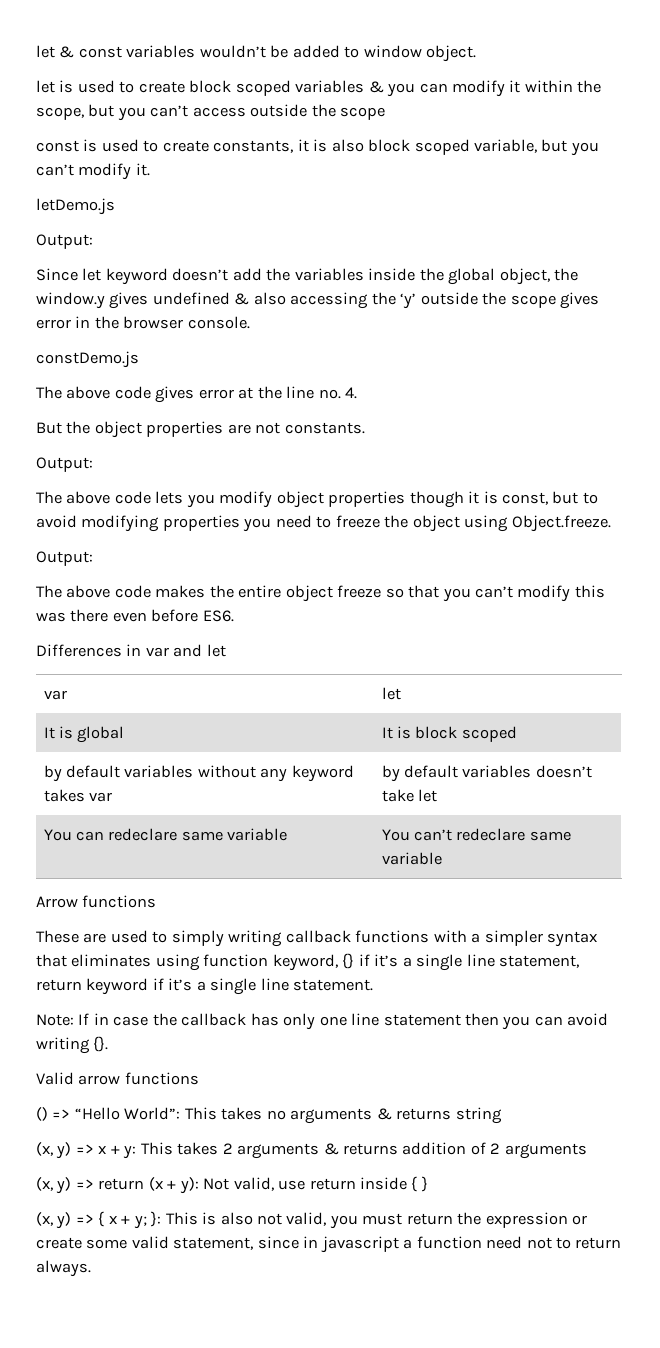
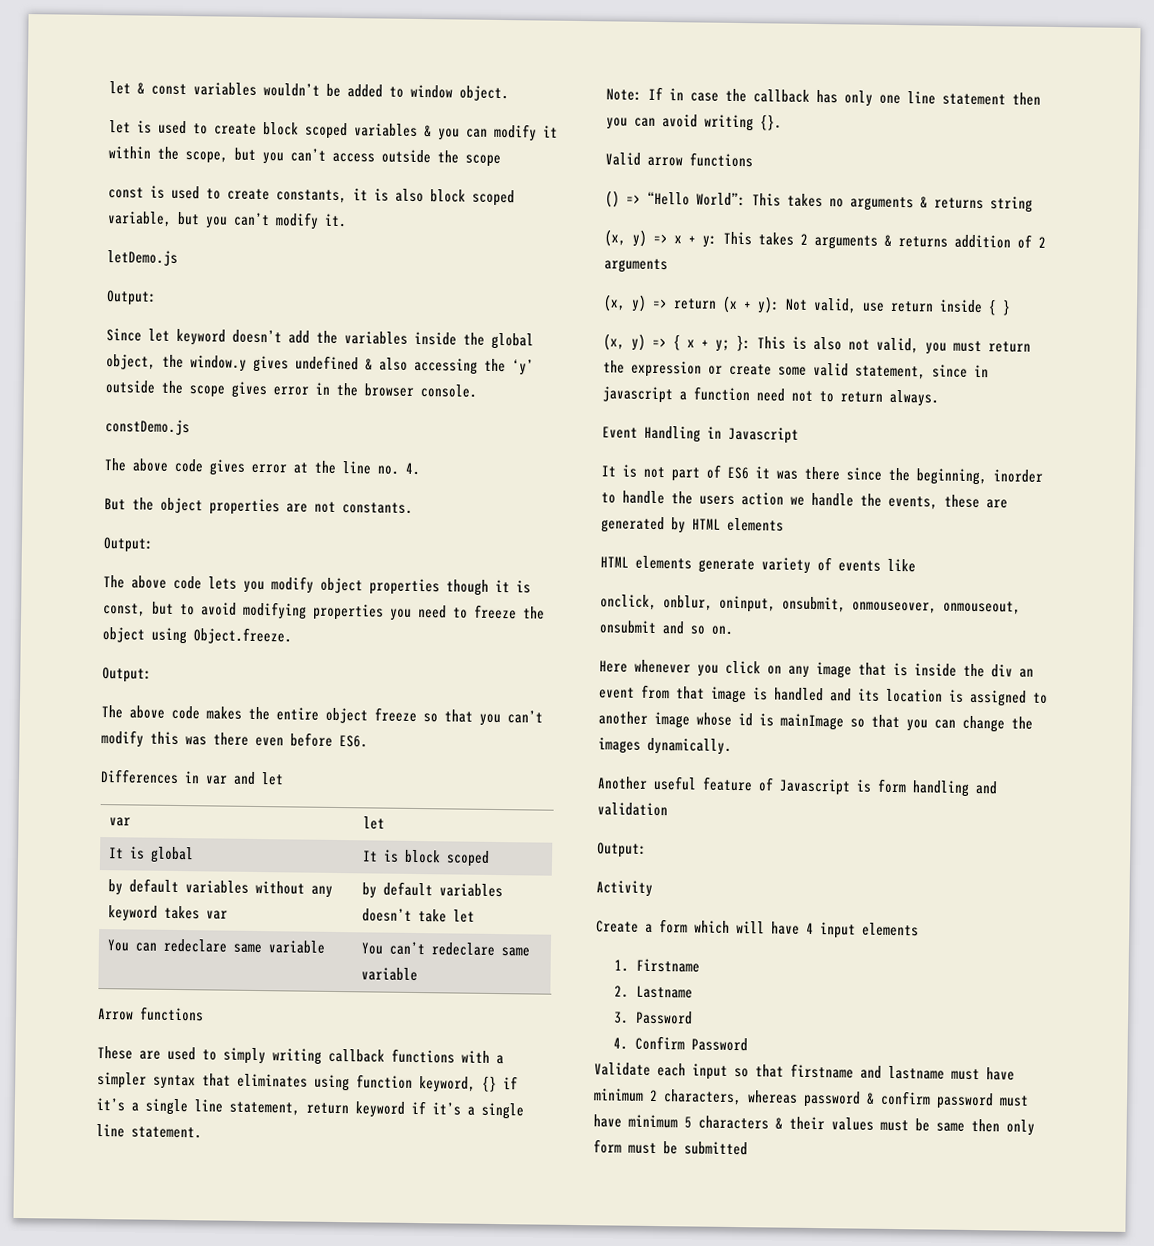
(91, 1268) none -> [602,425,799,444] [601,464,1043,486] [601,490,1008,510] [601,516,784,534] [600,555,916,574] [600,594,1021,615] [599,620,733,635] [599,659,1034,679] [599,684,1048,707] [598,711,1033,733] [598,737,732,755] [597,775,998,797] [597,802,668,817] [597,842,647,858] [596,880,653,897] [596,919,919,939] [614,958,700,973] [614,985,693,999] [613,1010,693,1025] [613,1035,748,1052] [594,1062,1015,1081] [593,1088,1029,1110] [593,1114,1035,1136] [593,1139,748,1156] // Event Handling in Javascript // It is not part of ES6 it was there since the beginning, inorder to handle the users action we handle the events, these are generated by HTML elements // HTML elements generate variety of events like // onclick, onblur, oninput, onsubmit, onmouseover, onmouseout, onsubmit and so on. // Here whenever you click on any image that is inside the div an event from that image is handled and its location is assigned to another image whose id is mainImage so that you can change the images dynamically. // Another useful feature of Javascript is form handling and validation // Output: // Activity // Create a form which will have 4 input elements // 1. Firstname // 2. Lastname // 3. Password // 4. Confirm Password // Validate each input so that firstname and lastname must have minimum 2 characters, whereas password & confirm password must have minimum 5 characters & their values must be same then only form must be submitted

